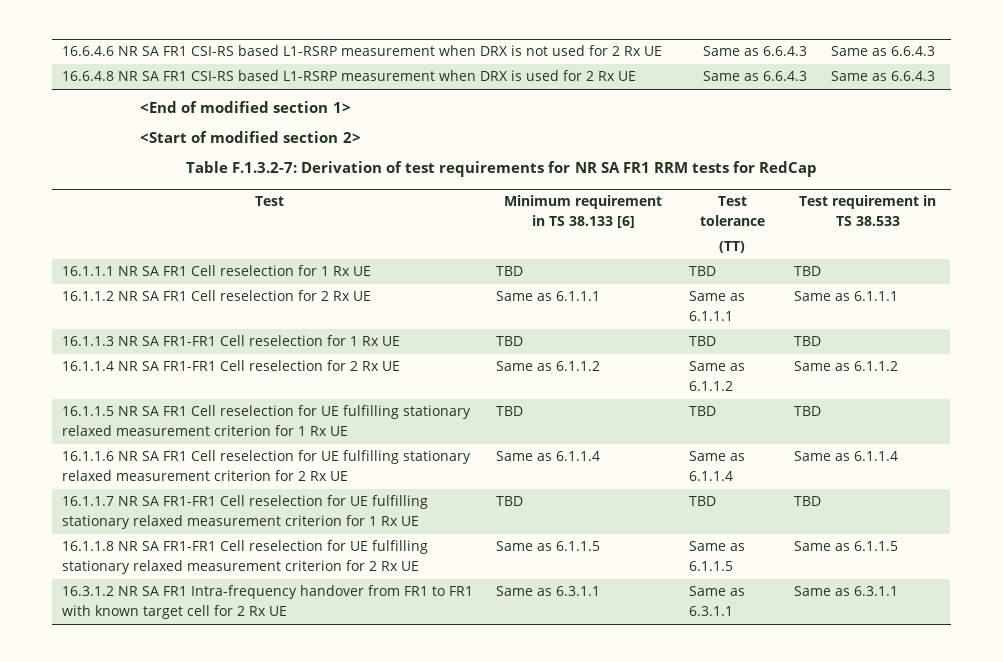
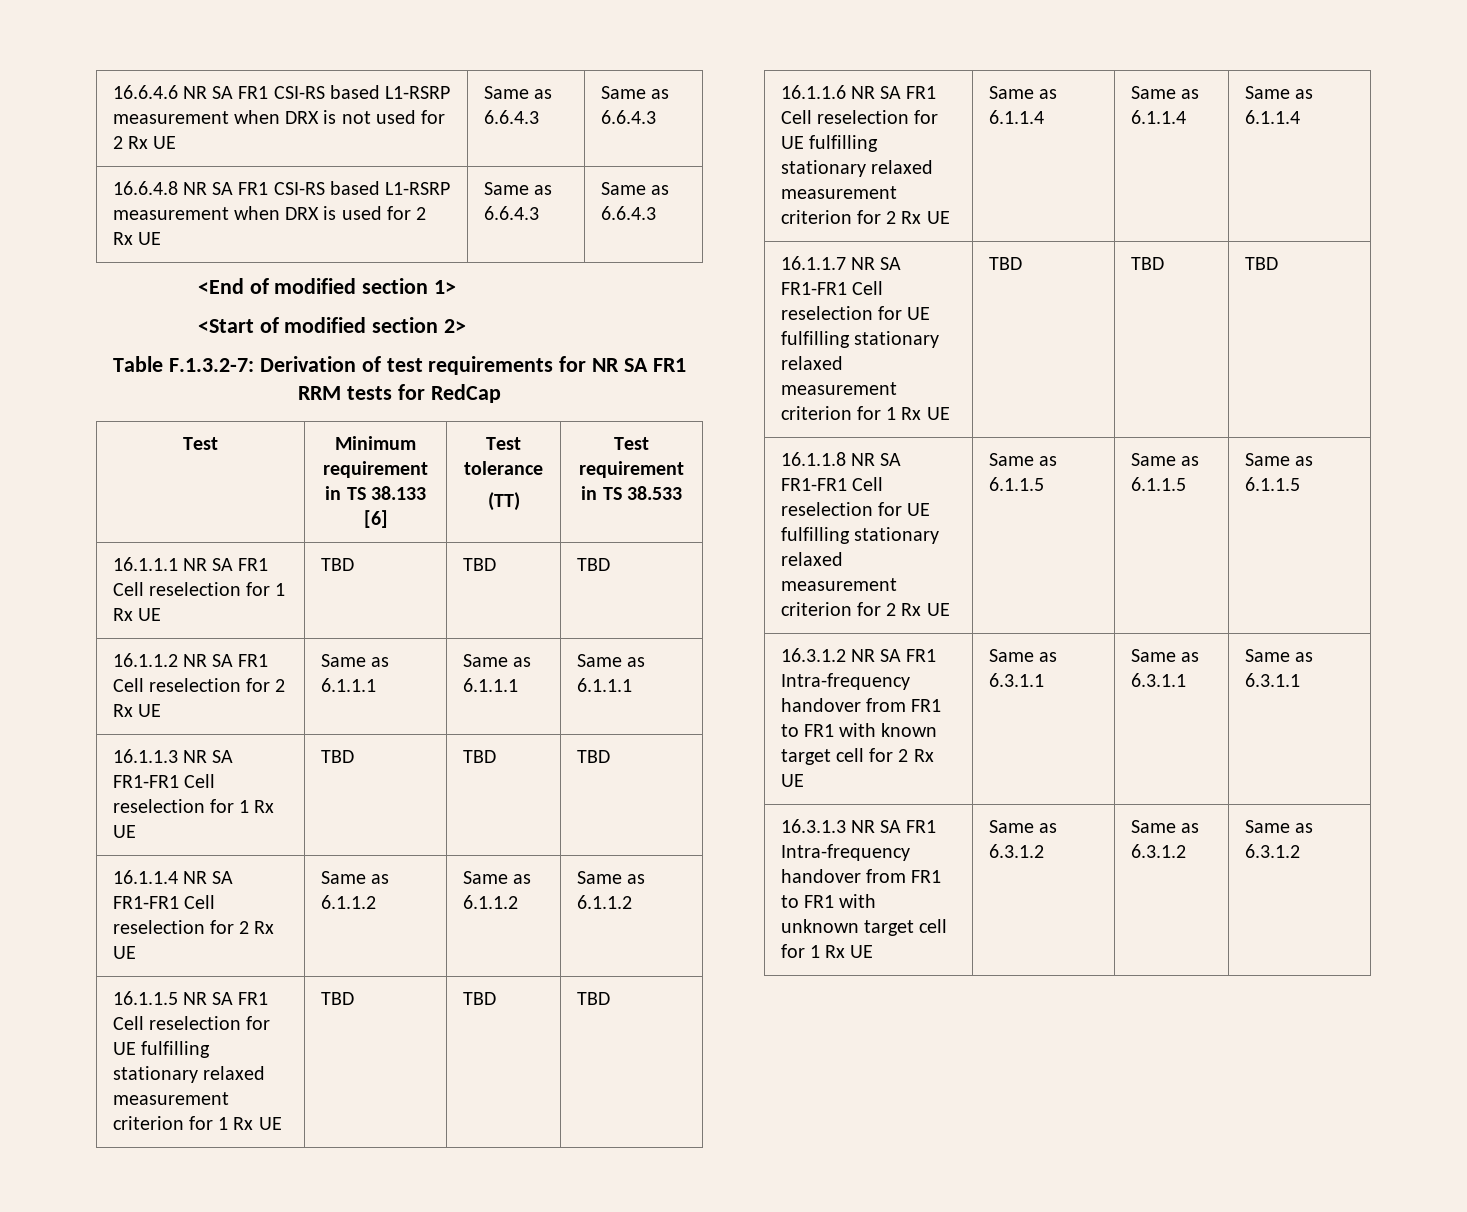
(898, 591) none -> [780,819,937,833] [780,844,910,861] [780,869,942,883] [780,894,877,908] [780,919,948,936] [780,944,874,958] [988,820,1057,833] [988,844,1044,858] [1130,820,1199,833] [1130,844,1186,858] [1244,820,1313,833] [1244,844,1300,858] // 16.3.1.3 NR SA FR1 Intra-frequency handover from FR1 to FR1 with unknown target cell for 1 Rx UE | Same as 6.3.1.2 | Same as 6.3.1.2 | Same as 6.3.1.2

